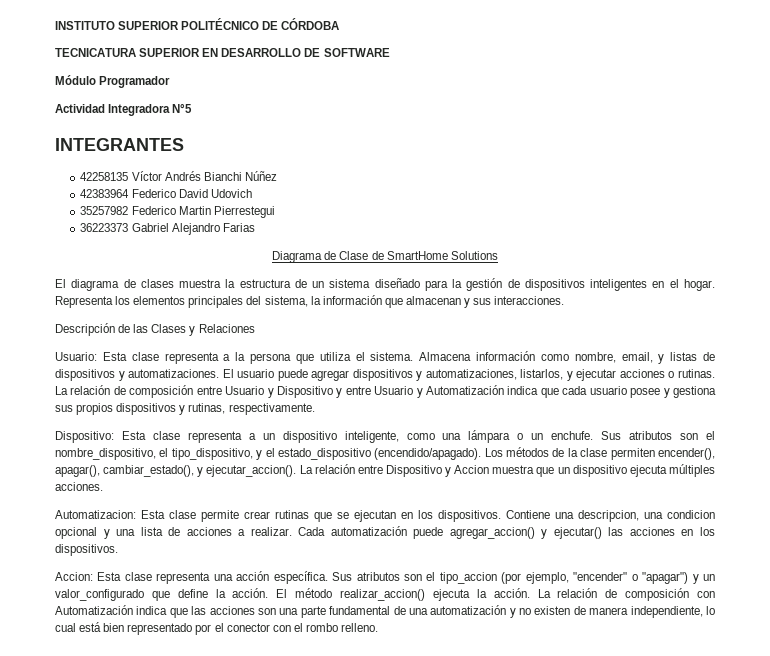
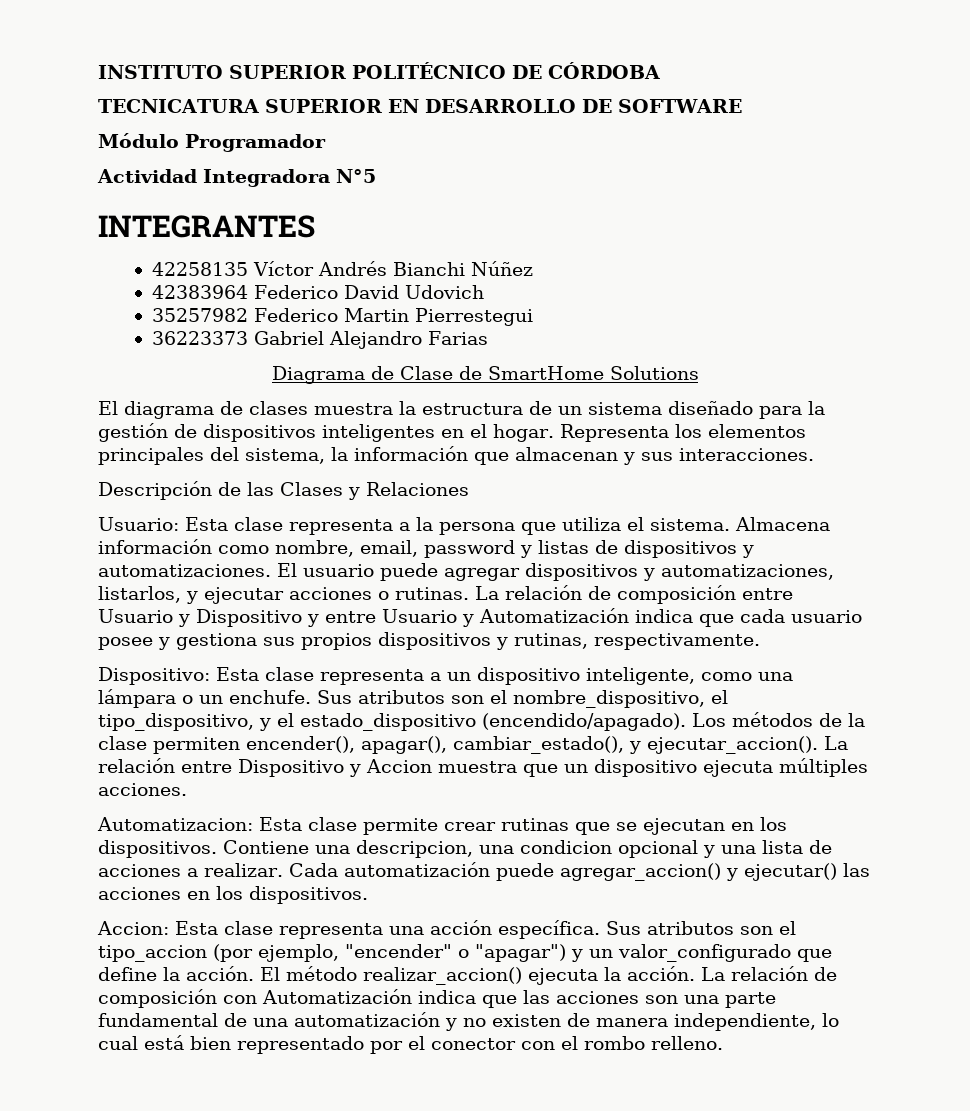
(653, 357) none -> [424,540,515,558] password

